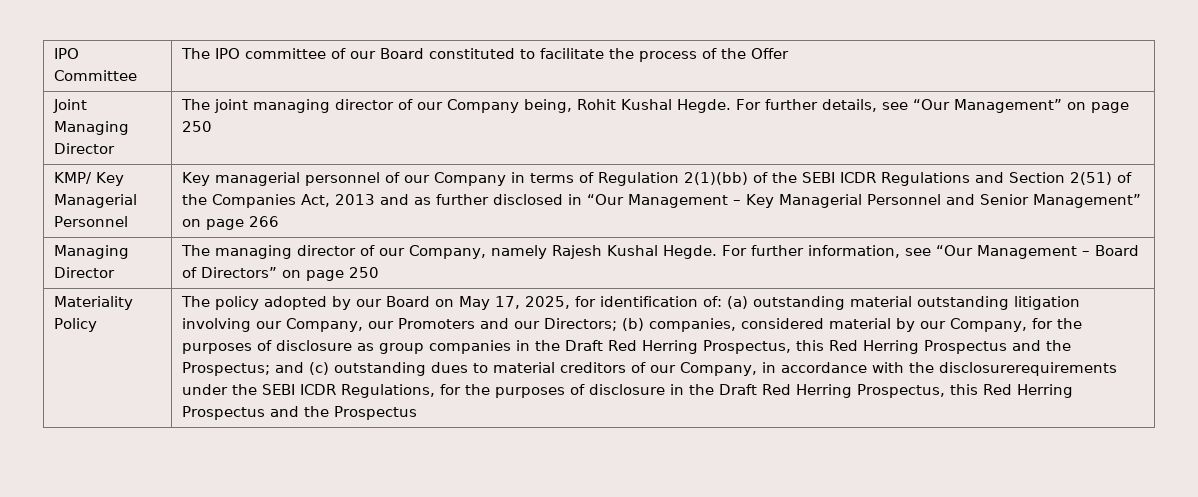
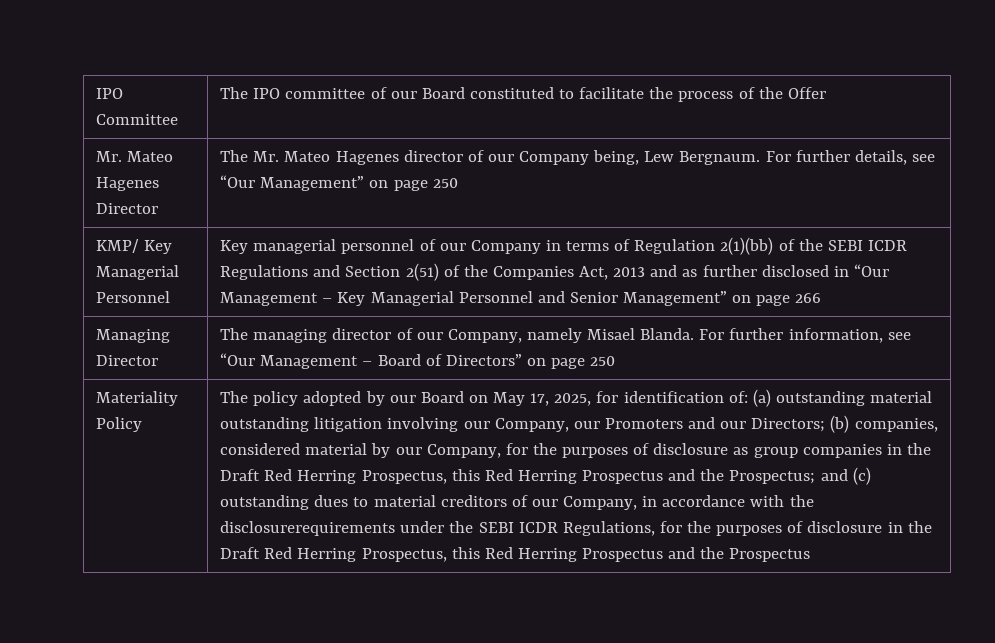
[53,99,88,113] [54,121,130,135] [54,143,116,154] [181,99,331,113] Joint Managing Director | The joint managing -> [96,151,174,162] [96,177,160,191] [96,203,159,214] [220,150,399,165] Mr. Mateo Hagenes Director | The Mr. Mateo Hagenes
[577,99,732,113] Rohit Kushal Hegde. -> [644,151,761,165] Lew Bergnaum.
[552,245,718,259] Rajesh Kushal Hegde. -> [587,328,695,340] Misael Blanda.

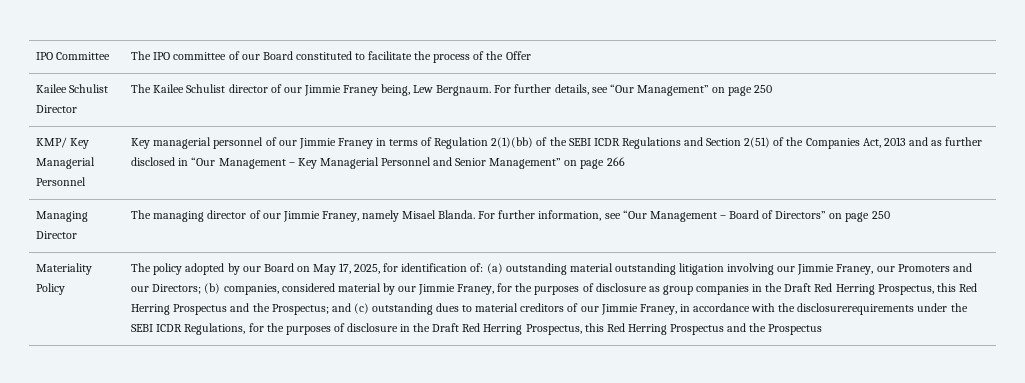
[96,151,174,162] [96,177,160,191] [96,203,159,214] [220,150,590,165] Mr. Mateo Hagenes Director | The Mr. Mateo Hagenes director of our Company -> [36,84,109,93] [36,105,78,113] [131,84,378,96] Kailee Schulist Director | The Kailee Schulist director of our Jimmie Franey
[470,240,541,254] Company -> [298,138,373,149] Jimmie Franey
[447,329,522,343] Company, -> [282,211,359,222] Jimmie Franey,
[494,418,569,432] Company, -> [797,264,874,275] Jimmie Franey,
[426,444,501,458] Company, -> [418,284,495,295] Jimmie Franey,
[563,496,638,510] Company, -> [600,304,677,315] Jimmie Franey,

